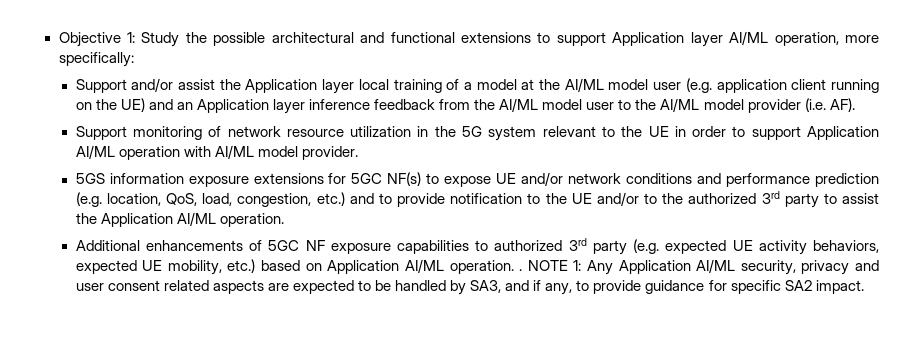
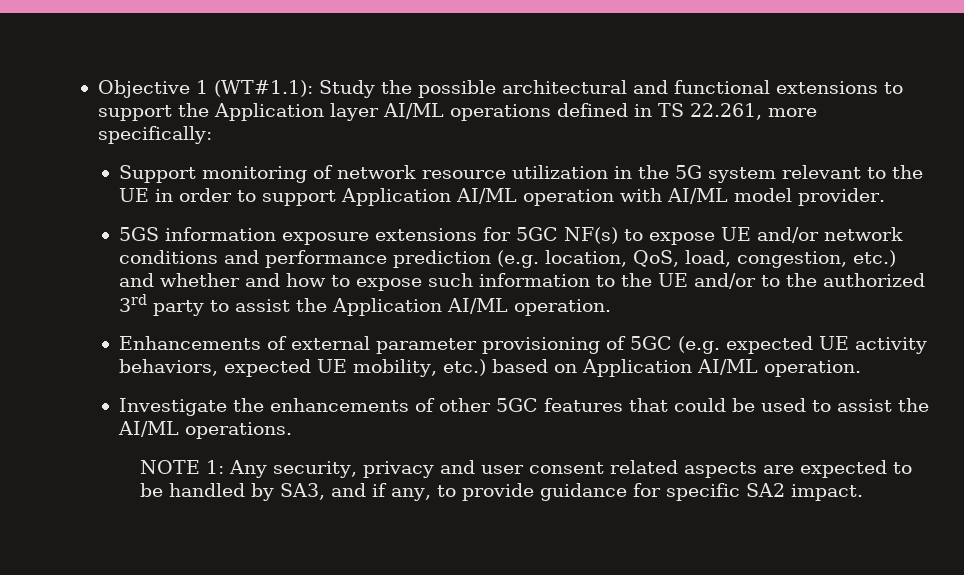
[126,32,135,43] 1: -> [195,80,313,97] 1 (WT#1.1):
(606, 39) none -> [177,103,209,117] the
[774,32,879,46] [58,52,134,67] [75,78,880,94] [75,98,855,114] operation, more specifically: // Support and/or assist the Application layer local training of a model at the AI/ML model user (e.g. application client running on the UE) and an Application layer inference feedback from the AI/ML model user to the AI/ML model provider (i.e. AF). -> [449,103,817,121] [97,126,212,144] operations defined in TS 22.261, more specifically:
[378,193,523,207] to provide notification -> [159,273,590,291] whether and how to expose such information
[75,238,627,255] Additional enhancements of 5GC NF exposure capabilities to authorized 3rd party -> [118,336,672,354] Enhancements of external parameter provisioning of 5GC
[519,269,523,271] . -> [118,398,929,416] [117,421,292,439] // Investigate the enhancements of other 5GC features that could be used to assist the AI/ML operations. //
[618,259,736,274] Application AI/ML -> (268, 469) none

